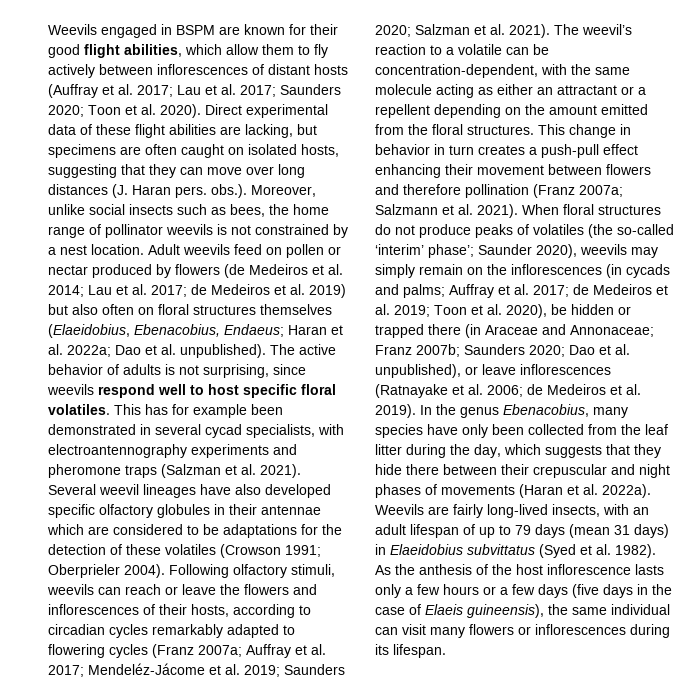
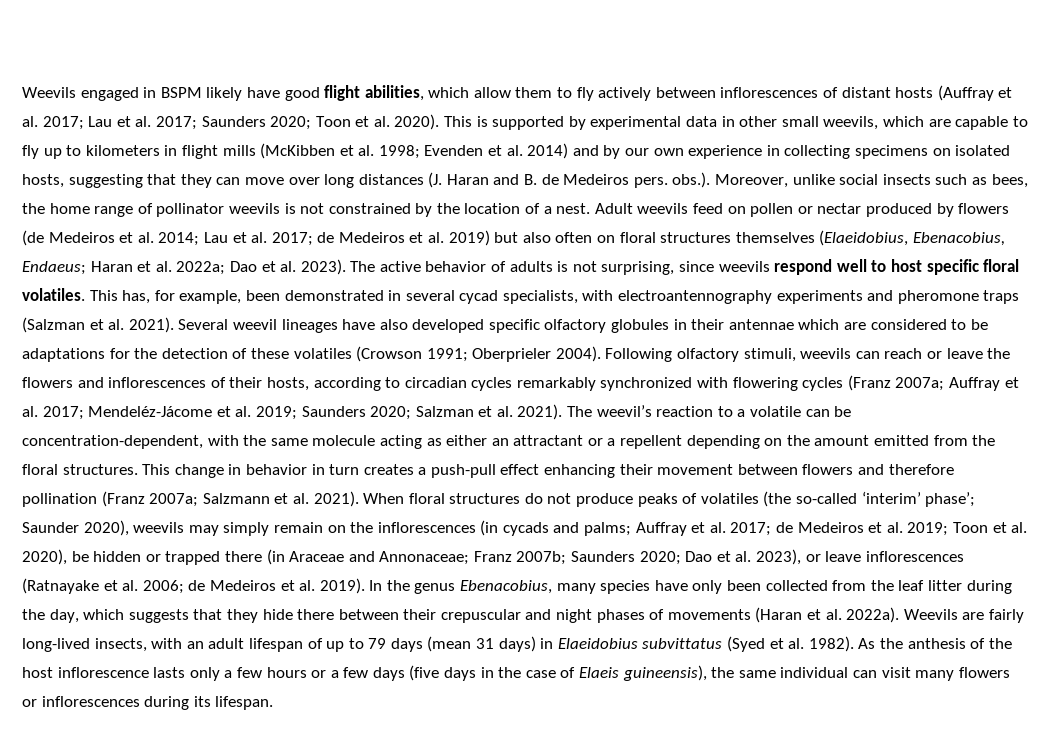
[219,24,338,35] are known for their -> [206,87,280,101] likely have
[205,104,328,118] [48,124,317,138] [48,144,224,158] Direct experimental data of these flight abilities are lacking, but specimens are often caught -> [444,116,1028,130] [22,143,928,159] This is supported by experimental data in other small weevils, which are capable to fly up to kilometers in flight mills (McKibben et al. 1998; Evenden et al. 2014) and by our own experience in collecting specimens
(171, 190) none -> [493,174,630,185] and B. de Medeiros
[48,244,144,255] a nest location. -> [436,203,591,214] the location of a nest.
[180,344,266,358] unpublished). -> [300,259,346,275] 2023).
[145,404,247,418] has for example -> [122,290,242,304] has, for example,
[227,624,295,638] adapted to -> [600,377,729,391] synchronized with
[375,364,461,378] unpublished), -> [756,549,802,565] 2023),

